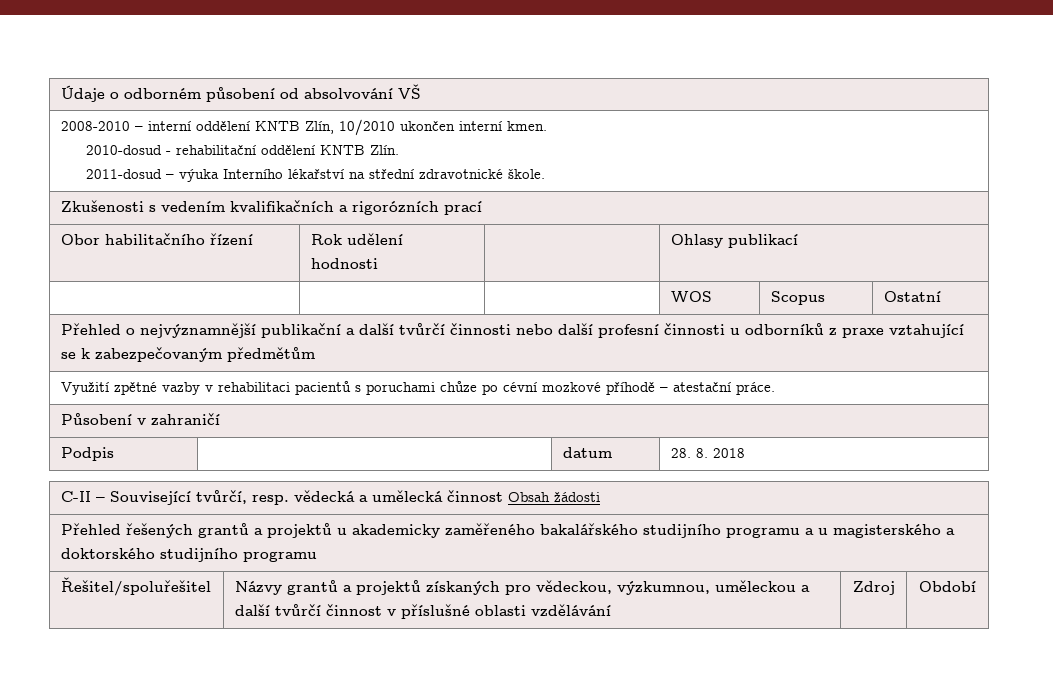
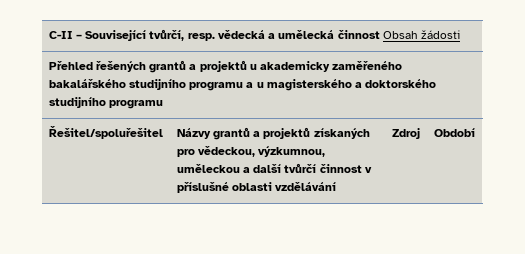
[60,84,421,102] [60,119,547,136] [86,145,400,155] [86,169,546,182] [60,200,482,215] [60,233,253,246] [310,233,403,245] [310,258,378,269] [670,234,798,248] [670,291,712,303] [770,291,825,305] [883,291,941,302] [60,323,964,338] [60,347,315,362] [60,381,775,395] [60,413,220,426] [60,447,114,461] [562,447,612,458] [670,448,745,458] Údaje o odborném působení od absolvování VŠ // 2008-2010 – interní oddělení KNTB Zlín, 10/2010 ukončen interní kmen. // 2010-dosud - rehabilitační oddělení KNTB Zlín. // 2011-dosud – výuka Interního lékařství na střední zdravotnické škole. // Zkušenosti s vedením kvalifikačních a rigorózních prací // Obor habilitačního řízení | Rok udělení hodnosti | | Ohlasy publikací // | | | WOS | Scopus | Ostatní // Přehled o nejvýznamnější publikační a další tvůrčí činnosti nebo další profesní činnosti u odborníků z praxe vztahující se k zabezpečovaným předmětům // Využití zpětné vazby v rehabilitaci pacientů s poruchami chůze po cévní mozkové příhodě – atestační práce. // Působení v zahraničí // Podpis | | datum | 28. 8. 2018 // -> (48, 35) none

